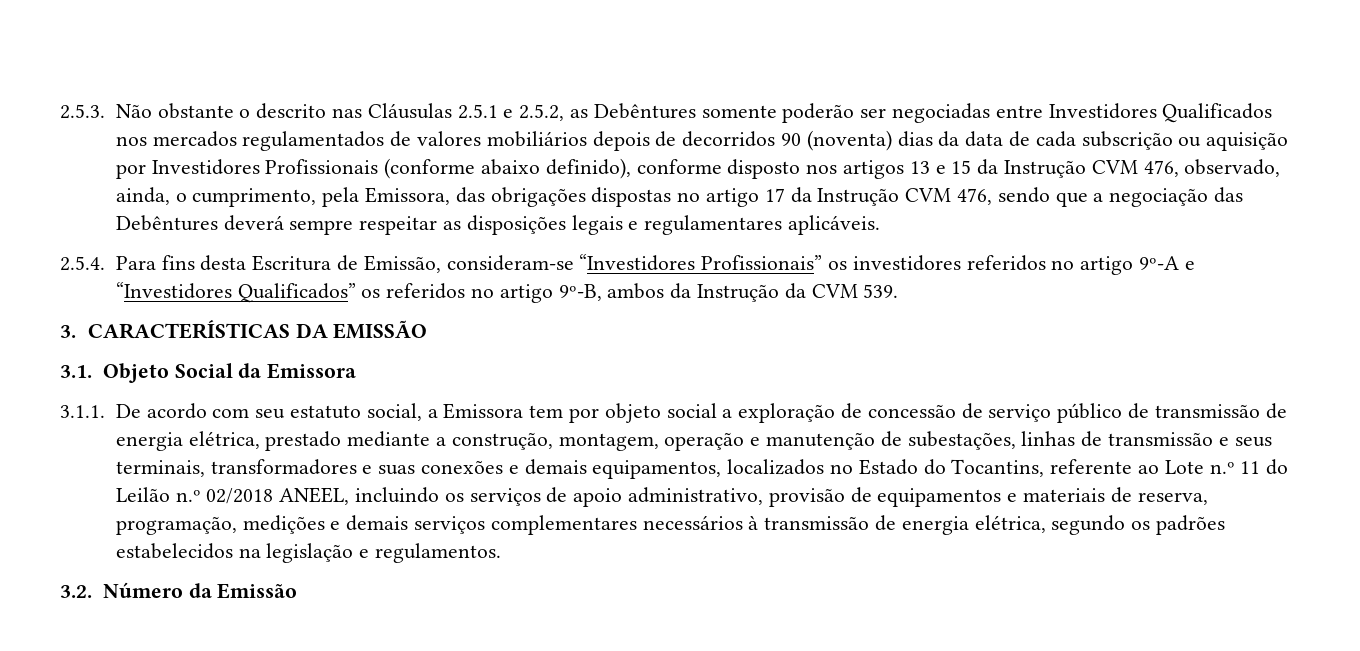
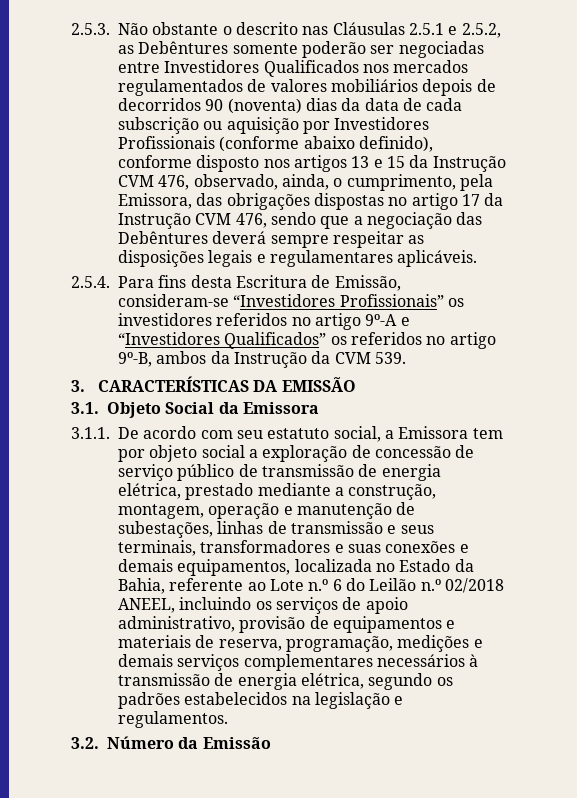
[727,459,825,475] localizados -> [294,559,372,572] localizada
[923,459,1045,477] do Tocantins, -> [454,559,474,572] [118,578,165,594] da Bahia,
[1240,461,1261,474] 11 -> [332,579,342,591] 6

